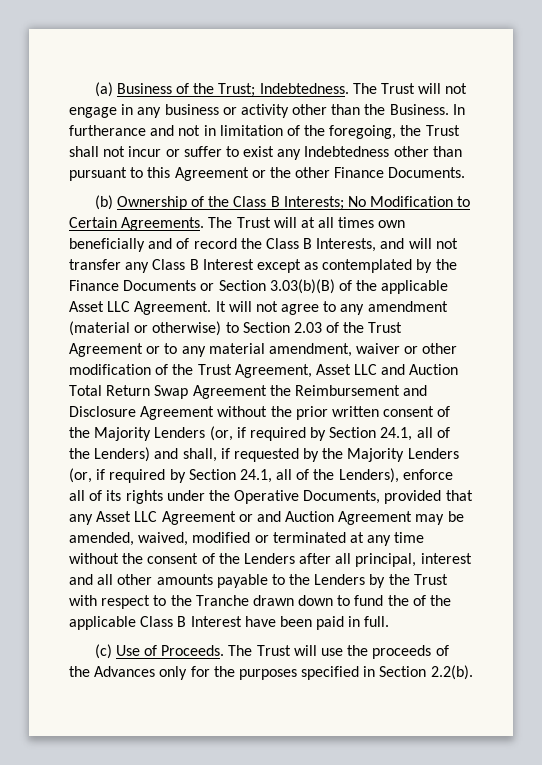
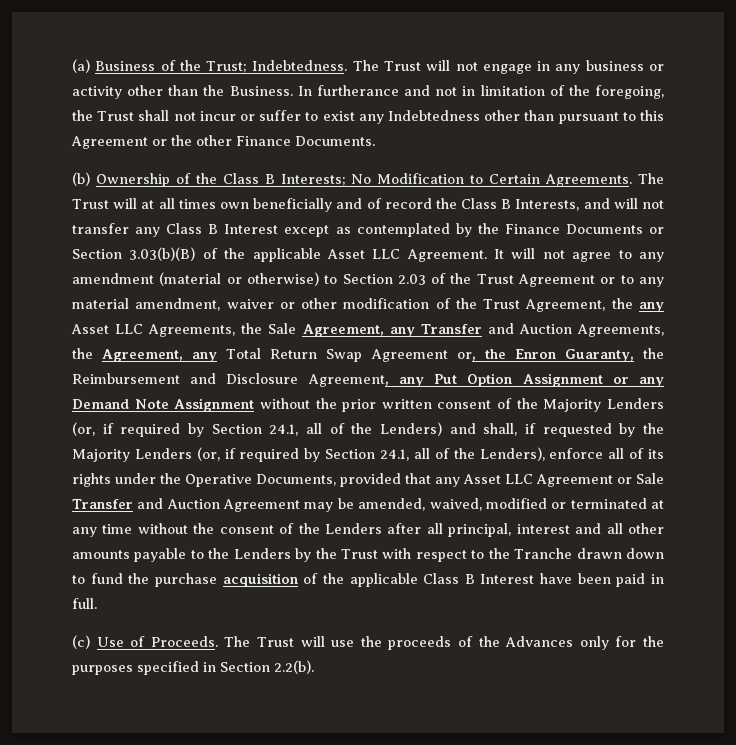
[315,364,459,375] [69,385,428,399] [69,406,215,420] Asset LLC and Auction Total Return Swap Agreement the Reimbursement and Disclosure Agreement -> [611,298,664,312] [71,323,665,337] [72,348,664,362] [72,373,664,387] [72,398,255,412] the any Asset LLC Agreements, the Sale Agreement, any Transfer and Auction Agreements, the Agreement, any Total Return Swap Agreement or, the Enron Guaranty, the Reimbursement and Disclosure Agreement, any Put Option Assignment or any Demand Note Assignment
(253, 518) none -> [636,473,664,484] [72,499,133,509] Sale Transfer
(409, 600) none -> [154,573,298,587] purchase acquisition

